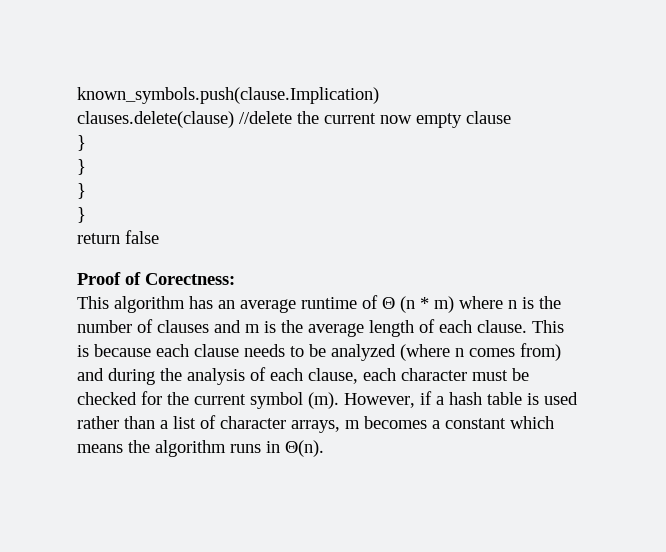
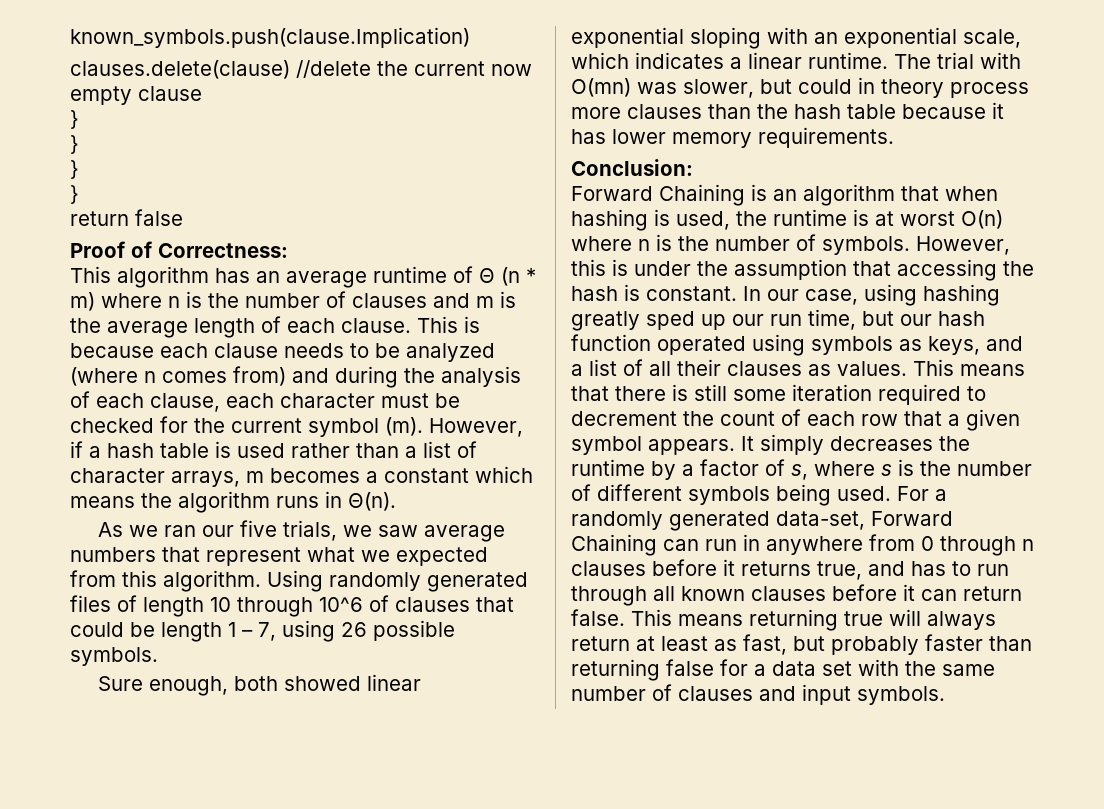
[145,273,235,285] Corectness: -> [158,243,288,258] Correctness:
(324, 448) none -> [98,520,506,542] [70,547,488,566] [70,570,528,592] [70,595,514,617] [70,620,455,642] [70,647,158,666] [98,674,422,696] [571,27,1021,49] [571,52,1021,69] [571,77,1029,98] [571,102,1004,119] [571,127,894,148] [571,159,693,176] [571,184,998,206] [571,209,1003,231] [571,234,1010,255] [571,259,1034,281] [571,284,1000,306] [571,309,985,331] [571,334,1023,356] [571,359,1025,376] [571,384,986,405] [571,409,1020,431] [571,434,970,455] [571,459,1032,480] [571,484,947,506] [571,511,953,531] [571,534,1034,556] [571,559,1009,580] [571,584,1022,606] [571,609,996,631] [571,634,1032,655] [571,659,995,681] [571,684,945,705] // As we ran our five trials, we saw average numbers that represent what we expected from this algorithm. Using randomly generated files of length 10 through 10^6 of clauses that could be length 1 – 7, using 26 possible symbols. // Sure enough, both showed linear exponential sloping with an exponential scale, which indicates a linear runtime. The trial with O(mn) was slower, but could in theory process more clauses than the hash table because it has lower memory requirements. // Conclusion: // Forward Chaining is an algorithm that when hashing is used, the runtime is at worst O(n) where n is the number of symbols. However, this is under the assumption that accessing the hash is constant. In our case, using hashing greatly sped up our run time, but our hash function operated using symbols as keys, and a list of all their clauses as values. This means that there is still some iteration required to decrement the count of each row that a given symbol appears. It simply decreases the runtime by a factor of s, where s is the number of different symbols being used. For a randomly generated data-set, Forward Chaining can run in anywhere from 0 through n clauses before it returns true, and has to run through all known clauses before it can return false. This means returning true will always return at least as fast, but probably faster than returning false for a data set with the same number of clauses and input symbols.

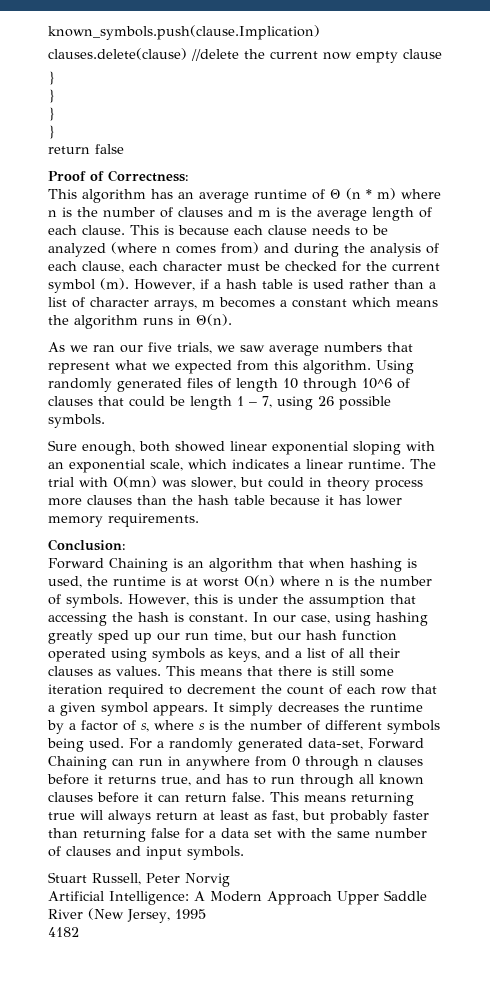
(945, 695) none -> [48,872,230,887] [48,890,427,905] [48,908,206,923] [48,927,79,937] // Stuart Russell, Peter Norvig // Artificial Intelligence: A Modern Approach Upper Saddle River (New Jersey, 1995 // 4182

